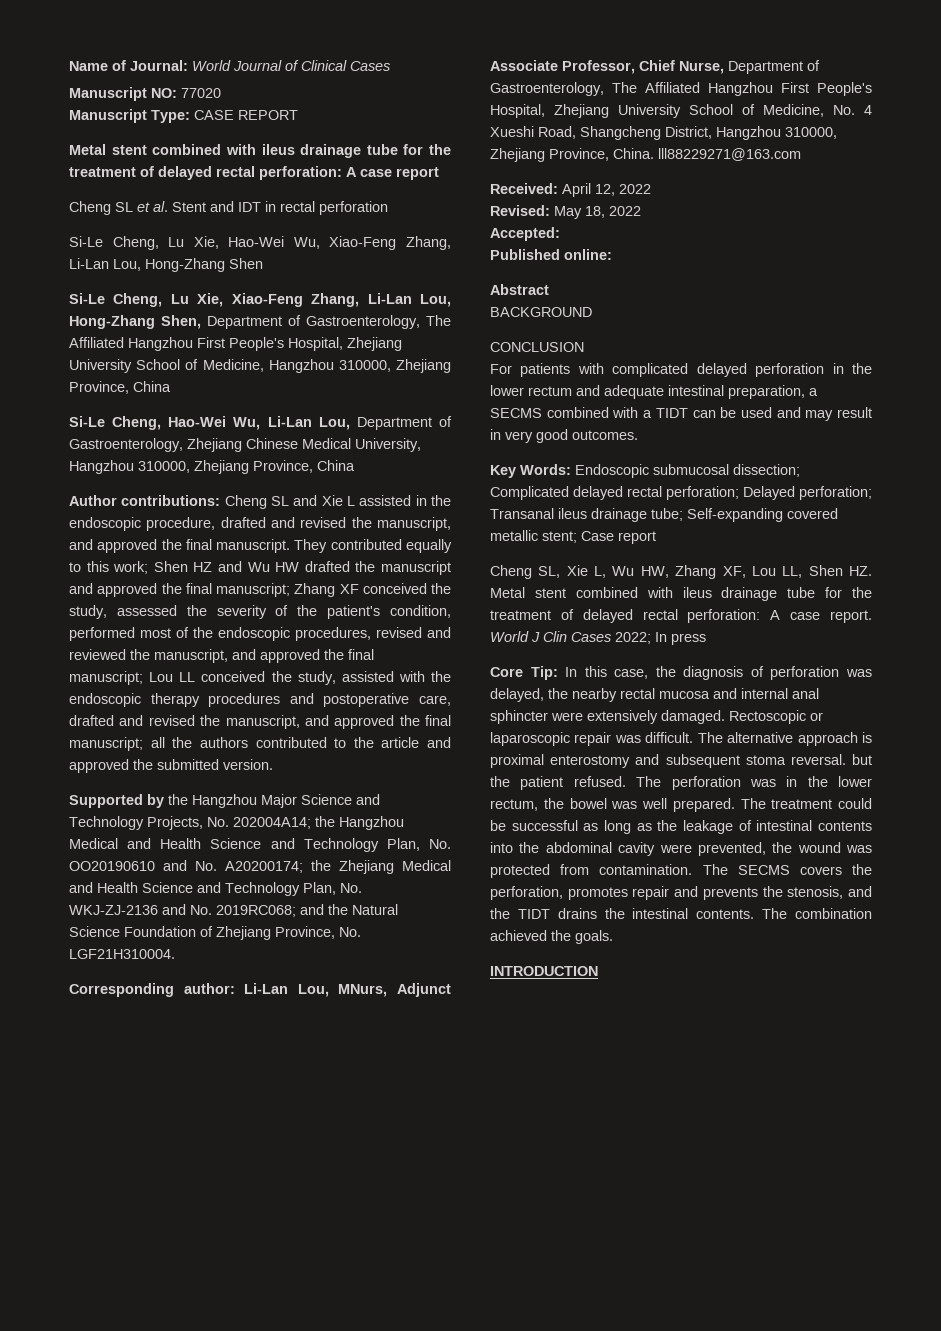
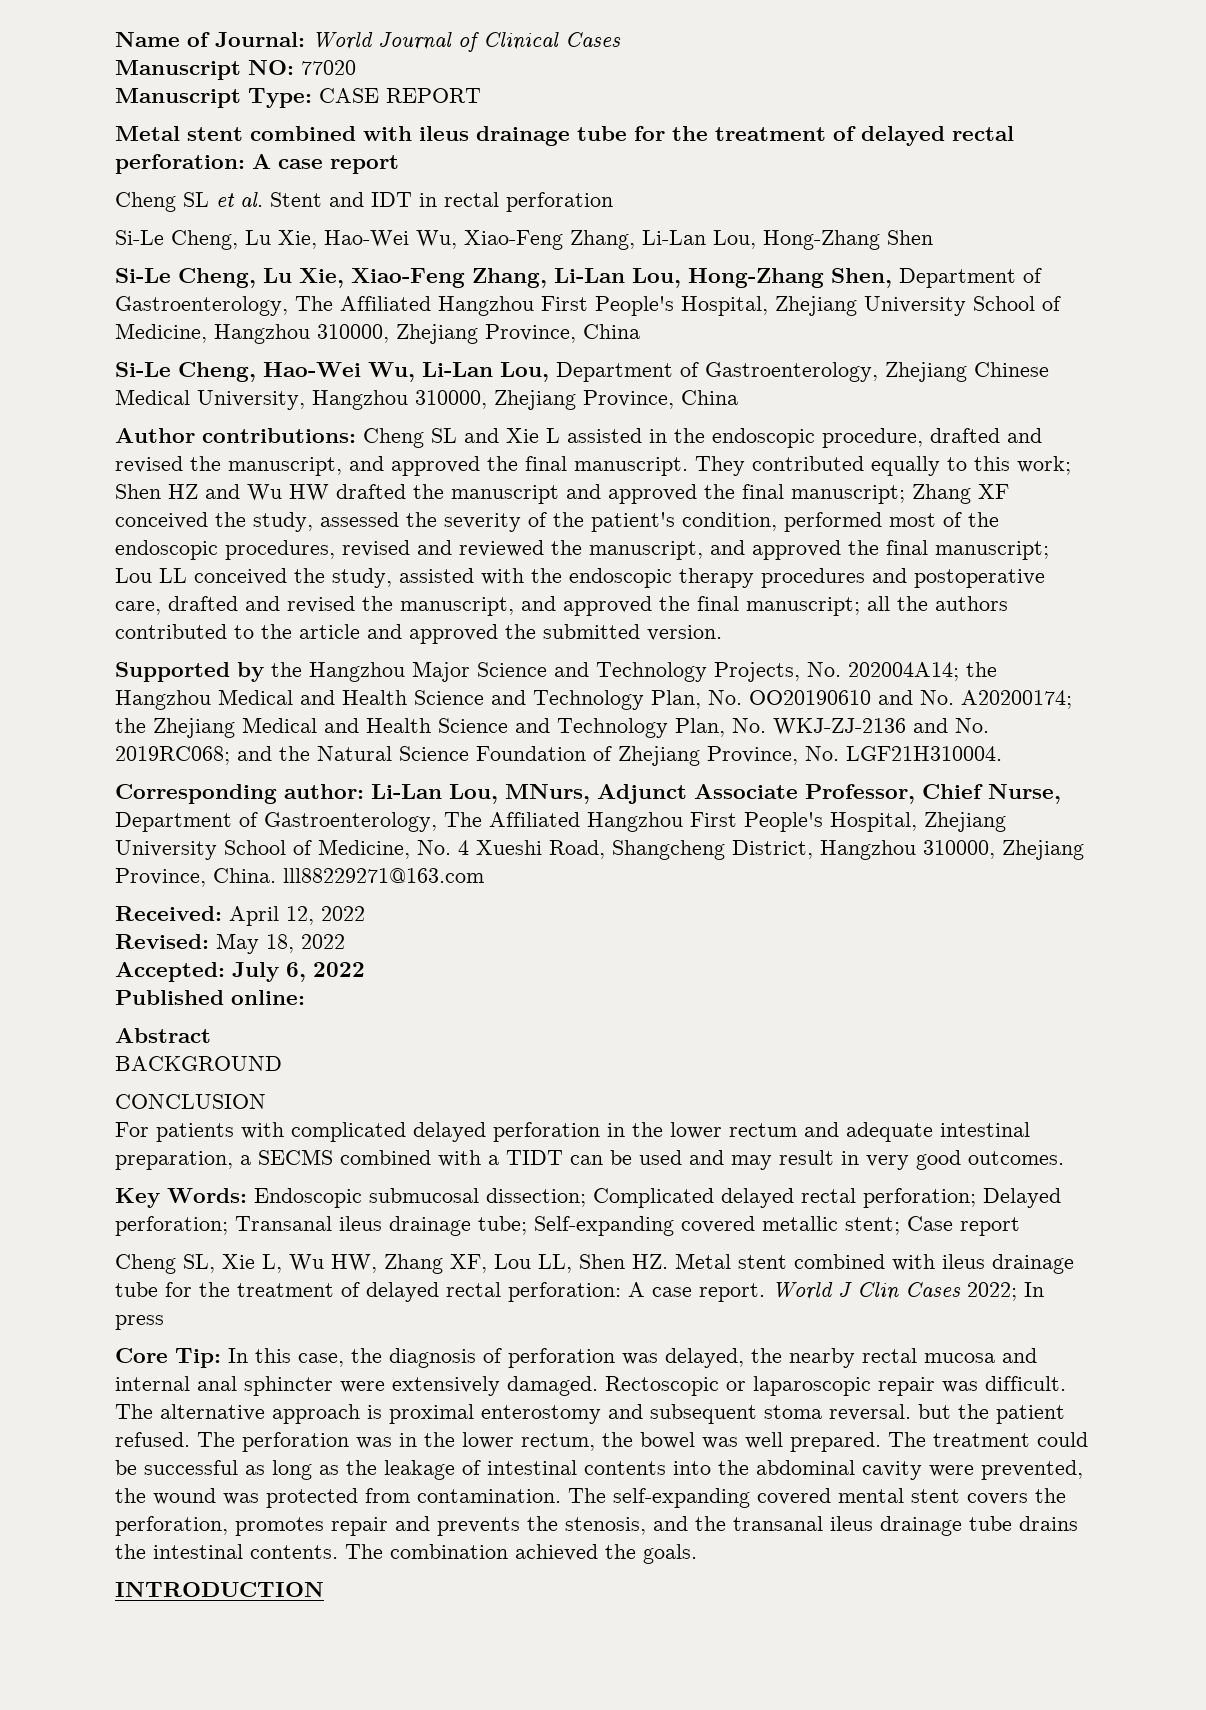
(560, 234) none -> [232,962,365,982] July 6, 2022
[737,865,790,875] SECMS -> [613,1488,960,1508] self-expanding covered mental stent
[517,909,550,919] TIDT -> [733,1516,1012,1536] transanal ileus drainage tube

